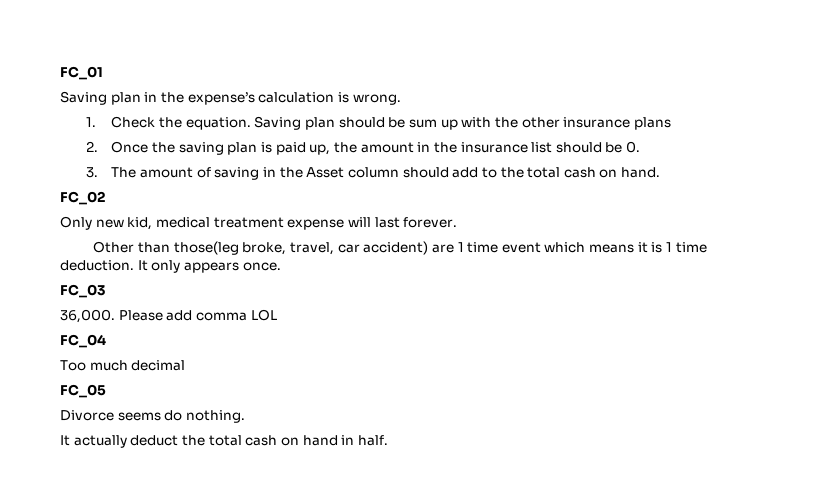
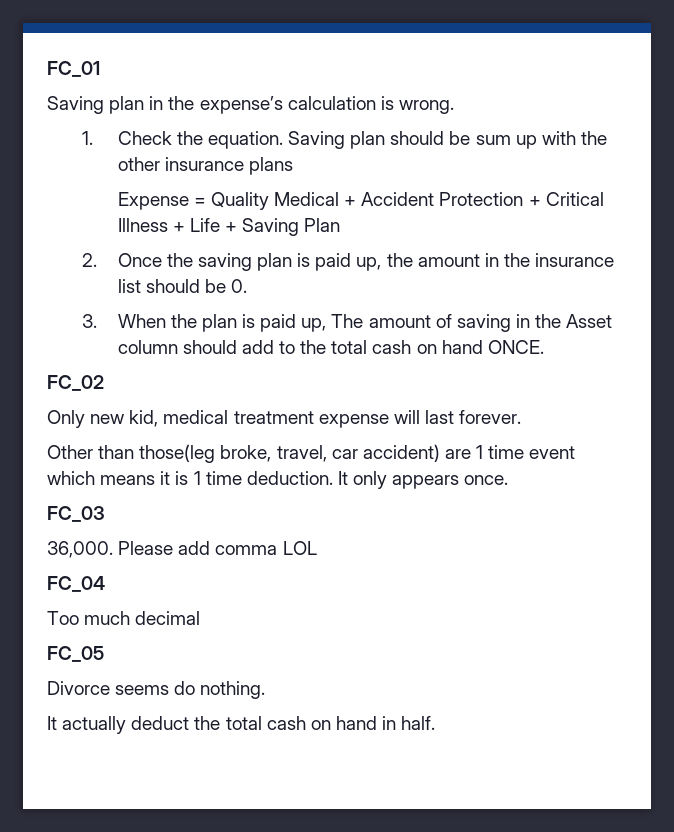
(671, 123) none -> [117,192,604,210] [117,218,341,236] // Expense = Quality Medical + Accident Protection + Critical Illness + Life + Saving Plan
(98, 172) none -> [117,314,327,332] When the plan is paid up,
[621,167,661,178] hand. -> [441,340,544,354] hand ONCE.

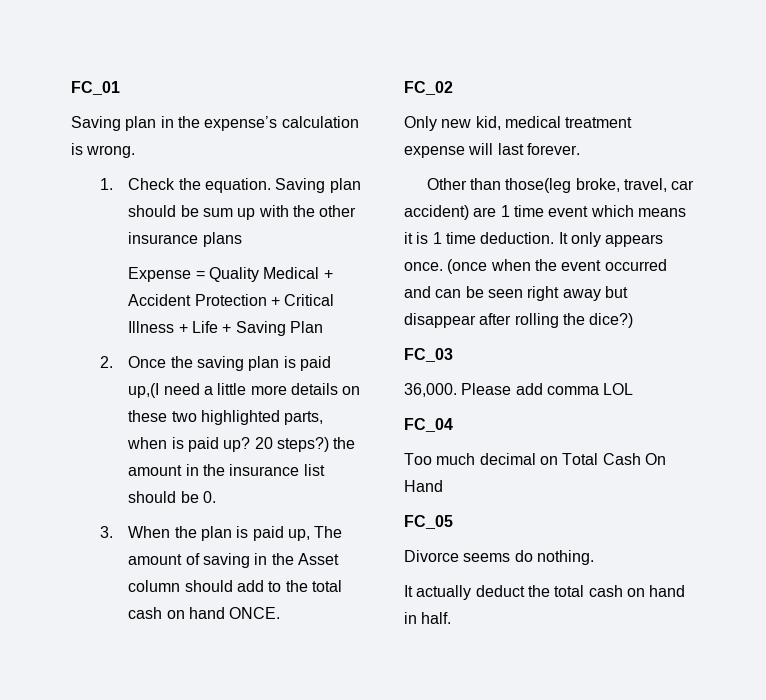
[356,257,382,271] up, -> [128,383,361,398] [128,410,324,425] [127,437,329,452] up,(I need a little more details on these two highlighted parts, when is paid up? 20 steps?)
(509, 480) none -> [447,259,667,274] [404,286,628,301] [404,313,634,328] (once when the event occurred and can be seen right away but disappear after rolling the dice?)
(201, 618) none -> [539,453,666,465] [404,480,443,492] on Total Cash On Hand

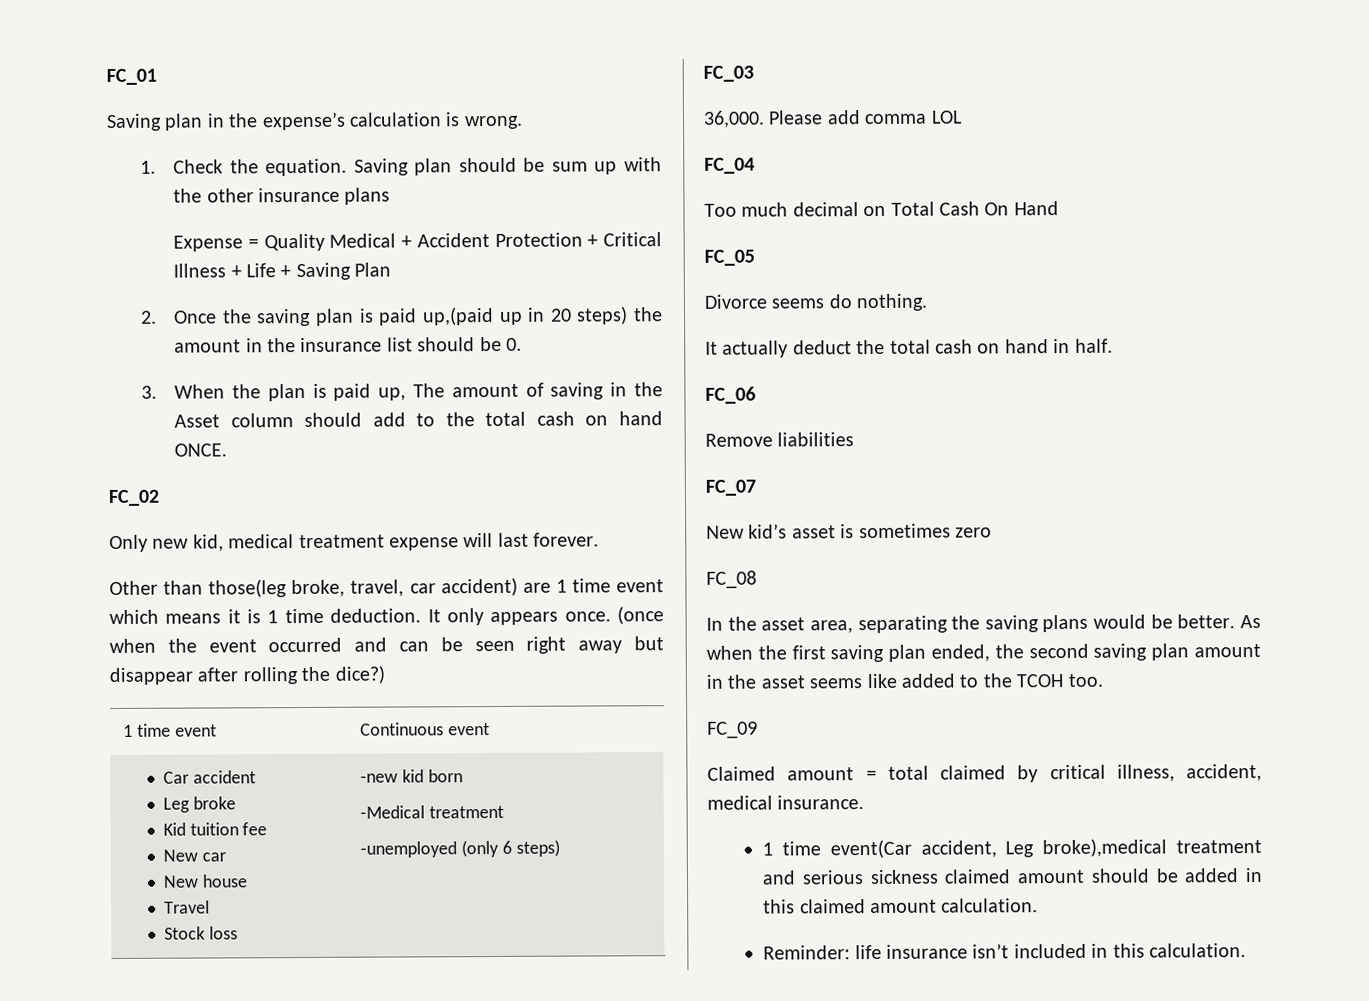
[128,383,361,398] [128,410,324,425] [127,437,329,452] up,(I need a little more details on these two highlighted parts, when is paid up? 20 steps?) -> [421,306,629,326] up,(paid up in 20 steps)
(634, 320) none -> [123,723,217,737] [360,722,490,736] [162,770,256,784] [162,796,236,813] [162,822,268,836] [162,849,226,862] [162,874,248,888] [163,900,210,914] [163,926,238,940] [360,769,463,783] [360,805,504,819] [360,839,560,858] // 1 time event | Continuous event // Car accident // Leg broke // Kid tuition fee // New car // New house // Travel // Stock loss | -new kid born // -Medical treatment // -unemployed (only 6 steps)
(452, 618) none -> [705,386,756,404] [705,432,855,447] [705,479,756,496] [706,523,992,539] [706,570,757,589] [706,614,1261,634] [706,643,1261,663] [706,673,1103,689] [707,721,758,739] [707,763,1262,783] [707,795,865,810] [762,838,1262,859] [762,867,1263,885] [763,898,1039,914] [763,943,1246,960] // FC_06 // Remove liabilities // FC_07 // New kid’s asset is sometimes zero // FC_08 // In the asset area, separating the saving plans would be better. As when the first saving plan ended, the second saving plan amount in the asset seems like added to the TCOH too. // FC_09 // Claimed amount = total claimed by critical illness, accident, medical insurance. // 1 time event(Car accident, Leg broke),medical treatment and serious sickness claimed amount should be added in this claimed amount calculation. // Reminder: life insurance isn’t included in this calculation.

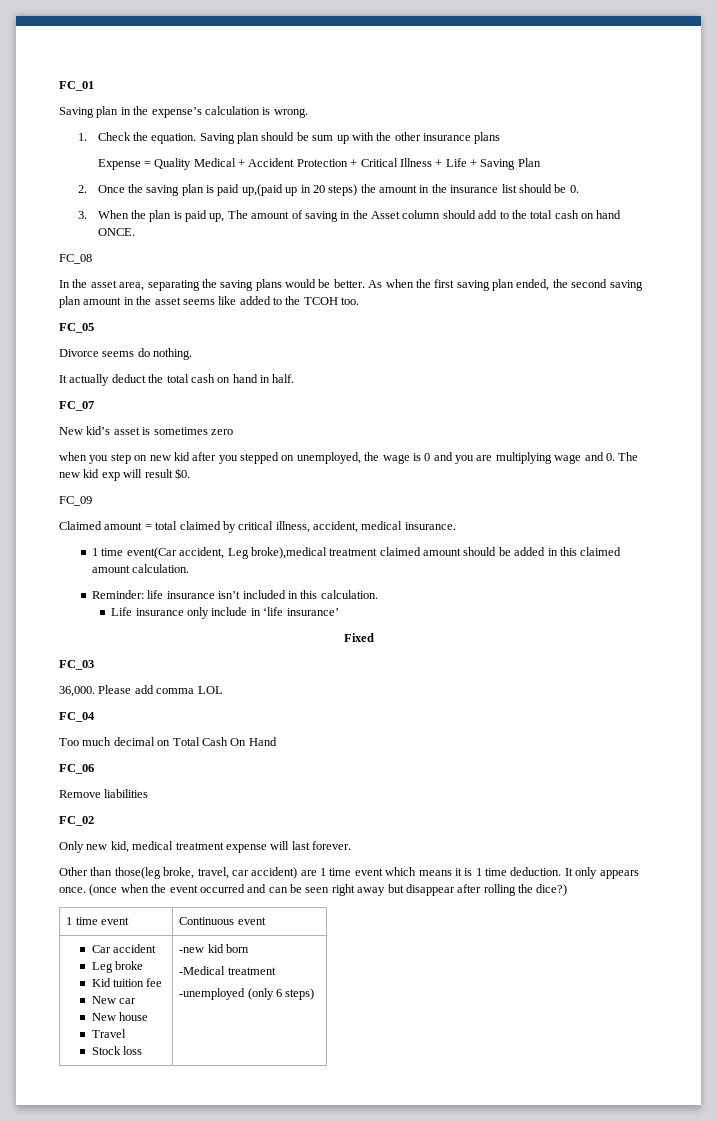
(228, 450) none -> [59,254,92,264] [59,279,643,291] [59,296,360,308] [59,323,94,333] [59,348,193,360] [59,374,295,386] [59,401,94,411] [59,426,233,435] [59,452,639,464] [59,468,190,481] [59,496,92,506] [59,521,456,533] [92,547,622,559] [92,564,190,573] [92,590,378,599] [111,607,339,619] [343,633,374,642] [59,660,94,670] [59,685,223,697] [59,712,95,722] [59,737,277,746] [59,764,94,774] [59,789,149,798] // FC_08 // In the asset area, separating the saving plans would be better. As when the first saving plan ended, the second saving plan amount in the asset seems like added to the TCOH too. // FC_05 // Divorce seems do nothing. // It actually deduct the total cash on hand in half. // FC_07 // New kid’s asset is sometimes zero // when you step on new kid after you stepped on unemployed, the wage is 0 and you are multiplying wage and 0. The new kid exp will result $0. // FC_09 // Claimed amount = total claimed by critical illness, accident, medical insurance. // 1 time event(Car accident, Leg broke),medical treatment claimed amount should be added in this claimed amount calculation. // Reminder: life insurance isn’t included in this calculation. // Life insurance only include in ‘life insurance’ // Fixed // FC_03 // 36,000. Please add comma LOL // FC_04 // Too much decimal on Total Cash On Hand // FC_06 // Remove liabilities
[703,65,754,82] [703,110,963,128] [704,157,755,174] [704,201,1059,217] [704,249,755,266] [704,293,929,312] [705,338,1113,358] [705,386,756,404] [705,432,855,447] [705,479,756,496] [706,523,992,539] [706,570,757,589] [706,614,1261,634] [706,643,1261,663] [706,673,1103,689] [707,721,758,739] [707,763,1262,783] [707,795,865,810] [762,838,1262,859] [762,867,1263,885] [763,898,1039,914] [763,943,1246,960] // FC_03 // 36,000. Please add comma LOL // FC_04 // Too much decimal on Total Cash On Hand // FC_05 // Divorce seems do nothing. // It actually deduct the total cash on hand in half. // FC_06 // Remove liabilities // FC_07 // New kid’s asset is sometimes zero // FC_08 // In the asset area, separating the saving plans would be better. As when the first saving plan ended, the second saving plan amount in the asset seems like added to the TCOH too. // FC_09 // Claimed amount = total claimed by critical illness, accident, medical insurance. // 1 time event(Car accident, Leg broke),medical treatment and serious sickness claimed amount should be added in this claimed amount calculation. // Reminder: life insurance isn’t included in this calculation. -> (315, 994) none

